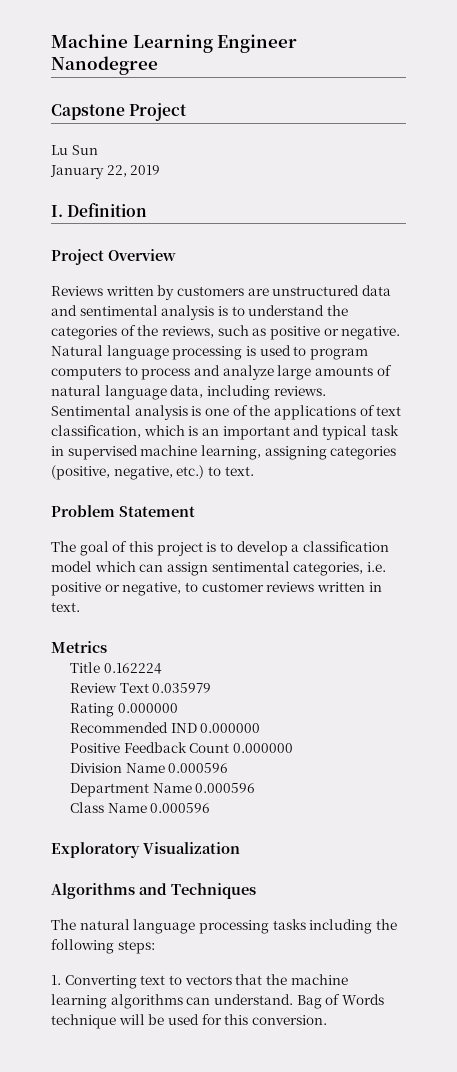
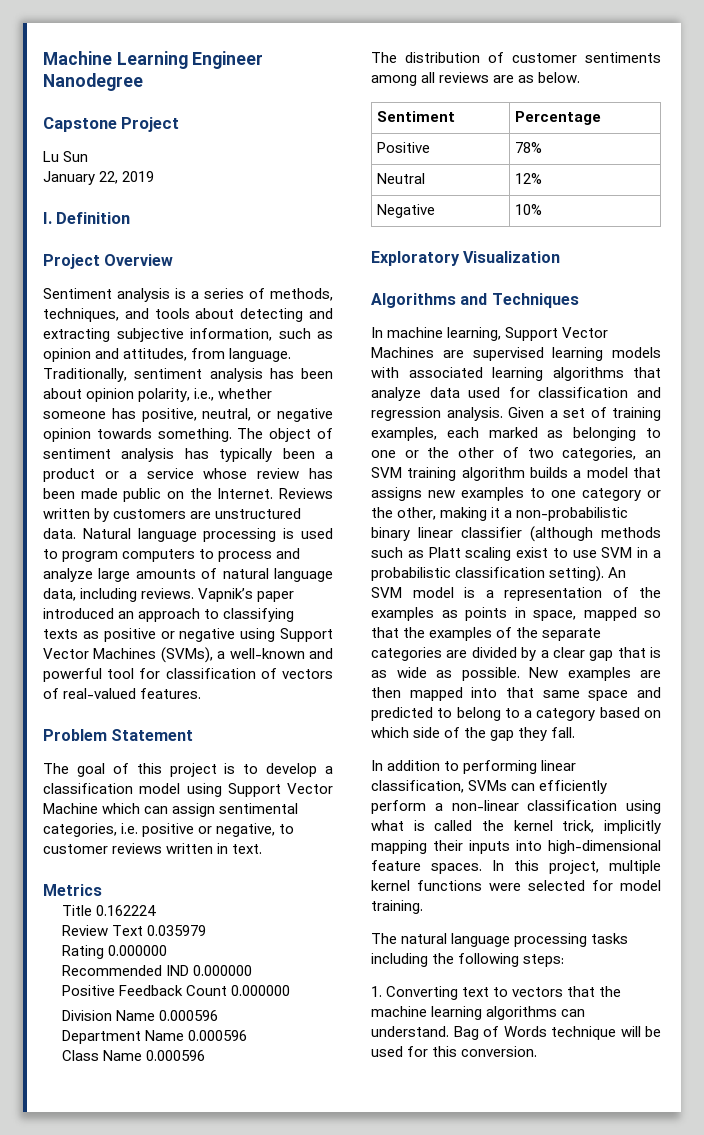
(176, 255) none -> [43,288,333,302] [43,308,334,322] [43,328,333,342] [43,348,292,362] [43,368,333,382] [43,388,273,402] [43,408,333,422] [43,428,334,442] [43,448,333,462] [43,468,334,482] [43,488,274,502] Sentiment analysis is a series of methods, techniques, and tools about detecting and extracting subjective information, such as opinion and attitudes, from language. Traditionally, sentiment analysis has been about opinion polarity, i.e., whether someone has positive, neutral, or negative opinion towards something. The object of sentiment analysis has typically been a product or a service whose review has been made public on the Internet.
[361,285,391,296] [51,305,348,320] [51,325,401,340] data and sentimental analysis is to understand the categories of the reviews, such as positive or negative. -> [43,528,76,539] data.
[51,405,402,420] [51,425,399,440] [51,445,397,460] [51,465,254,480] Sentimental analysis is one of the applications of text classification, which is an important and typical task in supervised machine learning, assigning categories (positive, negative, etc.) to text. -> [198,588,295,602] [43,608,295,622] [43,628,333,642] [43,647,333,663] [43,668,333,682] [43,688,202,699] Vapnik’s paper introduced an approach to classifying texts as positive or negative using Support Vector Machines (SVMs), a well-known and powerful tool for classification of vectors of real-valued features.
(92, 566) none -> [186,783,333,797] [43,803,98,814] using Support Vector Machine
(211, 808) none -> [371,52,661,63] [371,72,581,86] [377,111,456,122] [515,111,602,125] [377,142,431,153] [515,142,543,153] [377,173,426,184] [515,173,543,184] [377,204,436,218] [515,204,543,215] // The distribution of customer sentiments among all reviews are as below. // Sentiment | Percentage // Positive | 78% // Neutral | 12% // Negative | 10%
(256, 891) none -> [371,327,609,341] [371,347,661,361] [371,367,661,381] [371,387,661,401] [371,407,661,421] [371,427,661,441] [371,447,661,461] [371,467,661,481] [371,487,661,501] [371,507,629,521] [371,526,661,542] [371,547,661,561] [371,566,627,582] [371,587,661,601] [371,607,661,621] [371,627,602,641] [371,647,661,661] [371,667,661,681] [371,687,661,701] [371,707,661,721] [371,727,576,741] [371,760,577,774] [371,780,608,794] [371,800,661,814] [371,820,661,834] [371,840,661,854] [371,860,661,874] [371,880,661,891] [371,900,423,914] // In machine learning, Support Vector Machines are supervised learning models with associated learning algorithms that analyze data used for classification and regression analysis. Given a set of training examples, each marked as belonging to one or the other of two categories, an SVM training algorithm builds a model that assigns new examples to one category or the other, making it a non-probabilistic binary linear classifier (although methods such as Platt scaling exist to use SVM in a probabilistic classification setting). An SVM model is a representation of the examples as points in space, mapped so that the examples of the separate categories are divided by a clear gap that is as wide as possible. New examples are then mapped into that same space and predicted to belong to a category based on which side of the gap they fall. // In addition to performing linear classification, SVMs can efficiently perform a non-linear classification using what is called the kernel trick, implicitly mapping their inputs into high-dimensional feature spaces. In this project, multiple kernel functions were selected for model training.

